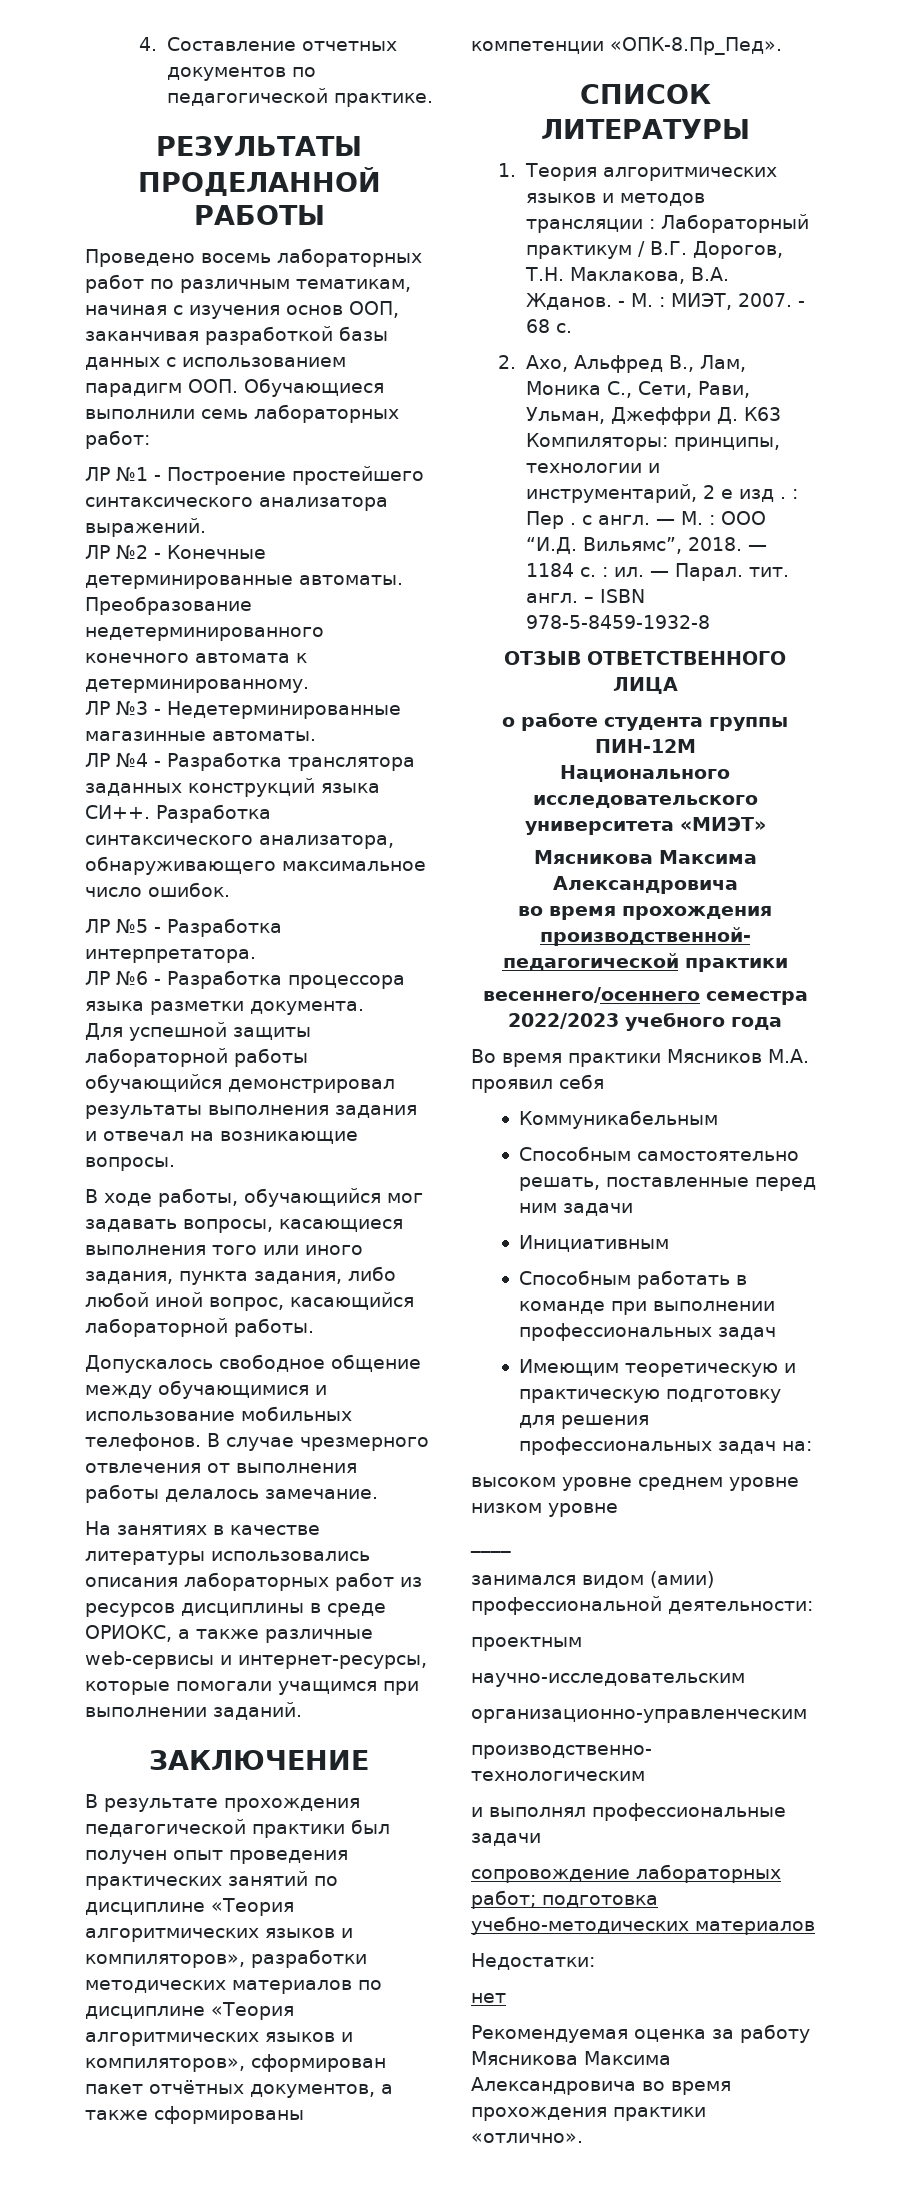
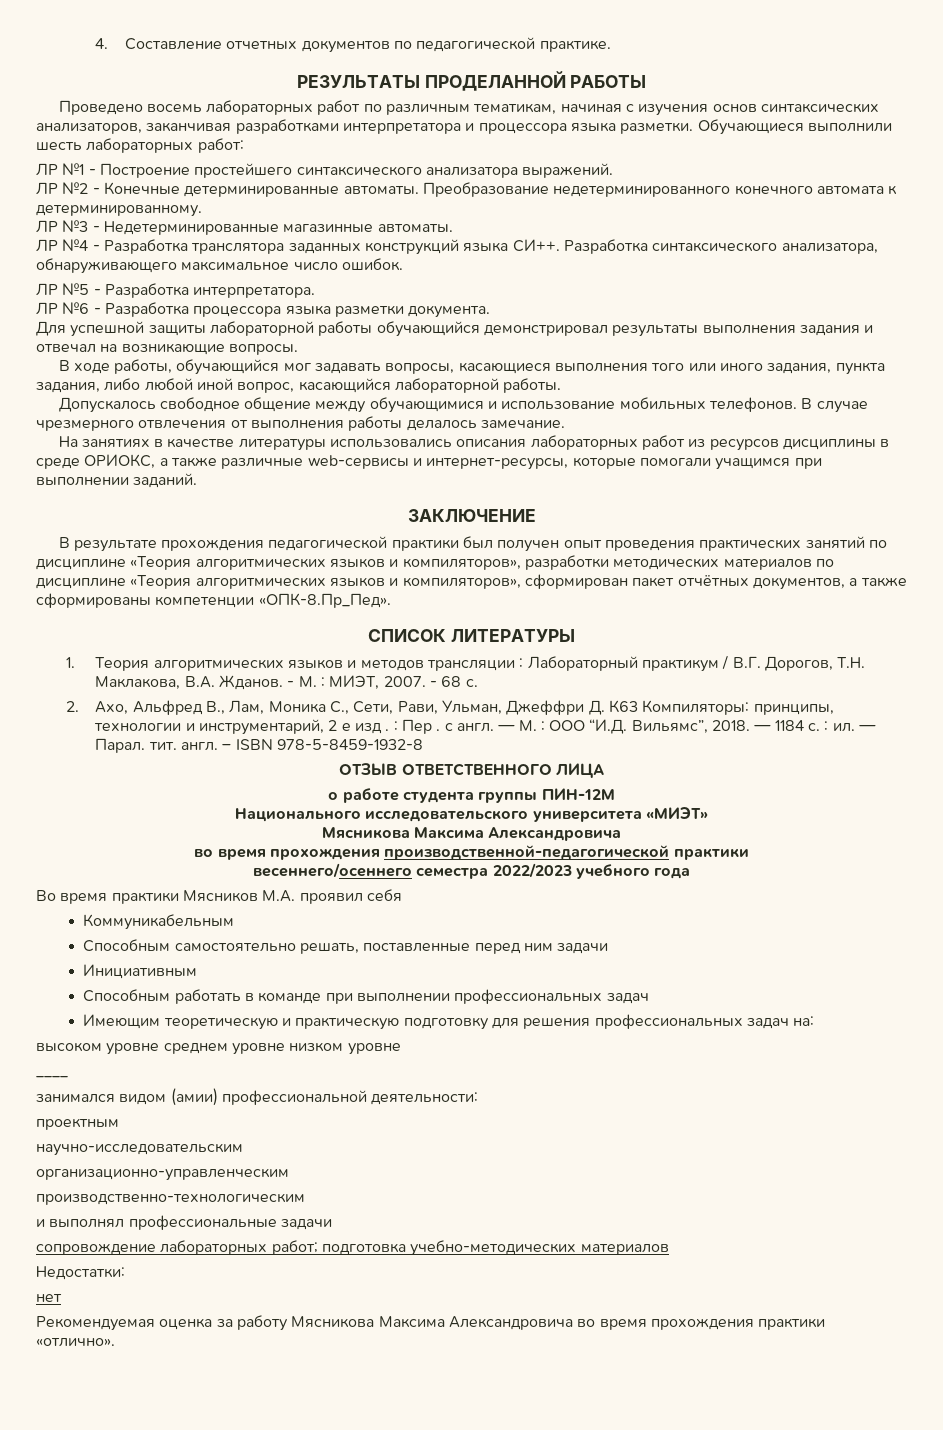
[349,301,399,318] [85,326,388,345] [85,357,346,370] [85,379,238,397] ООП, заканчивая разработкой базы данных с использованием парадигм ООП. -> [761,103,880,113] [36,119,694,134] синтаксических анализаторов, заканчивая разработками интерпретатора и процессора языка разметки.
[201,409,248,419] семь -> [36,142,82,150] шесть

